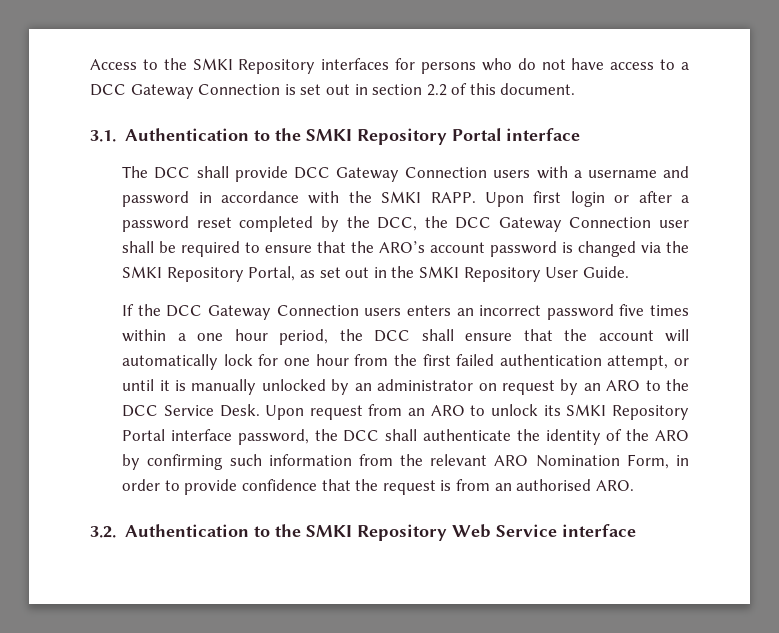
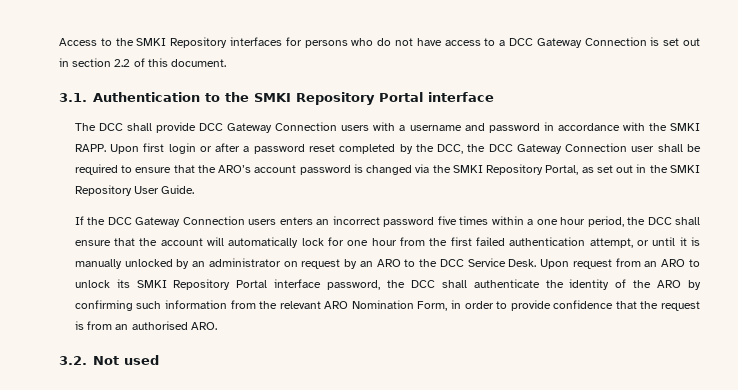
[124,524,636,541] Authentication to the SMKI Repository Web Service interface -> [93,355,159,365] Not used

